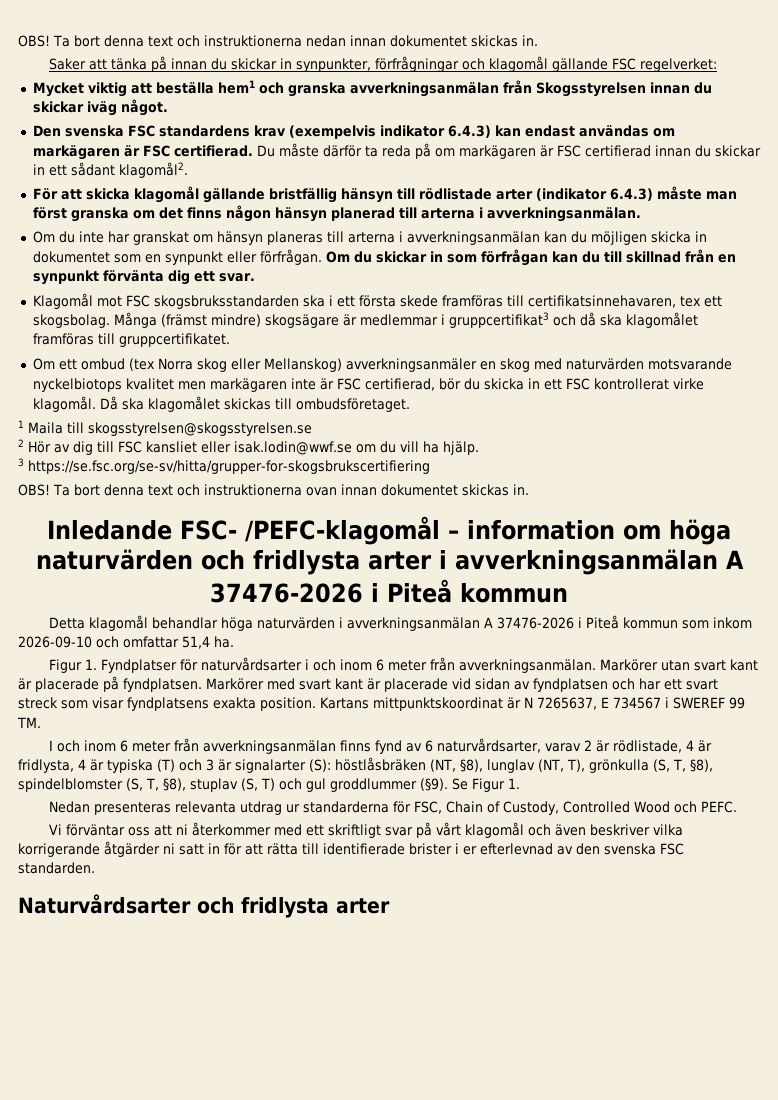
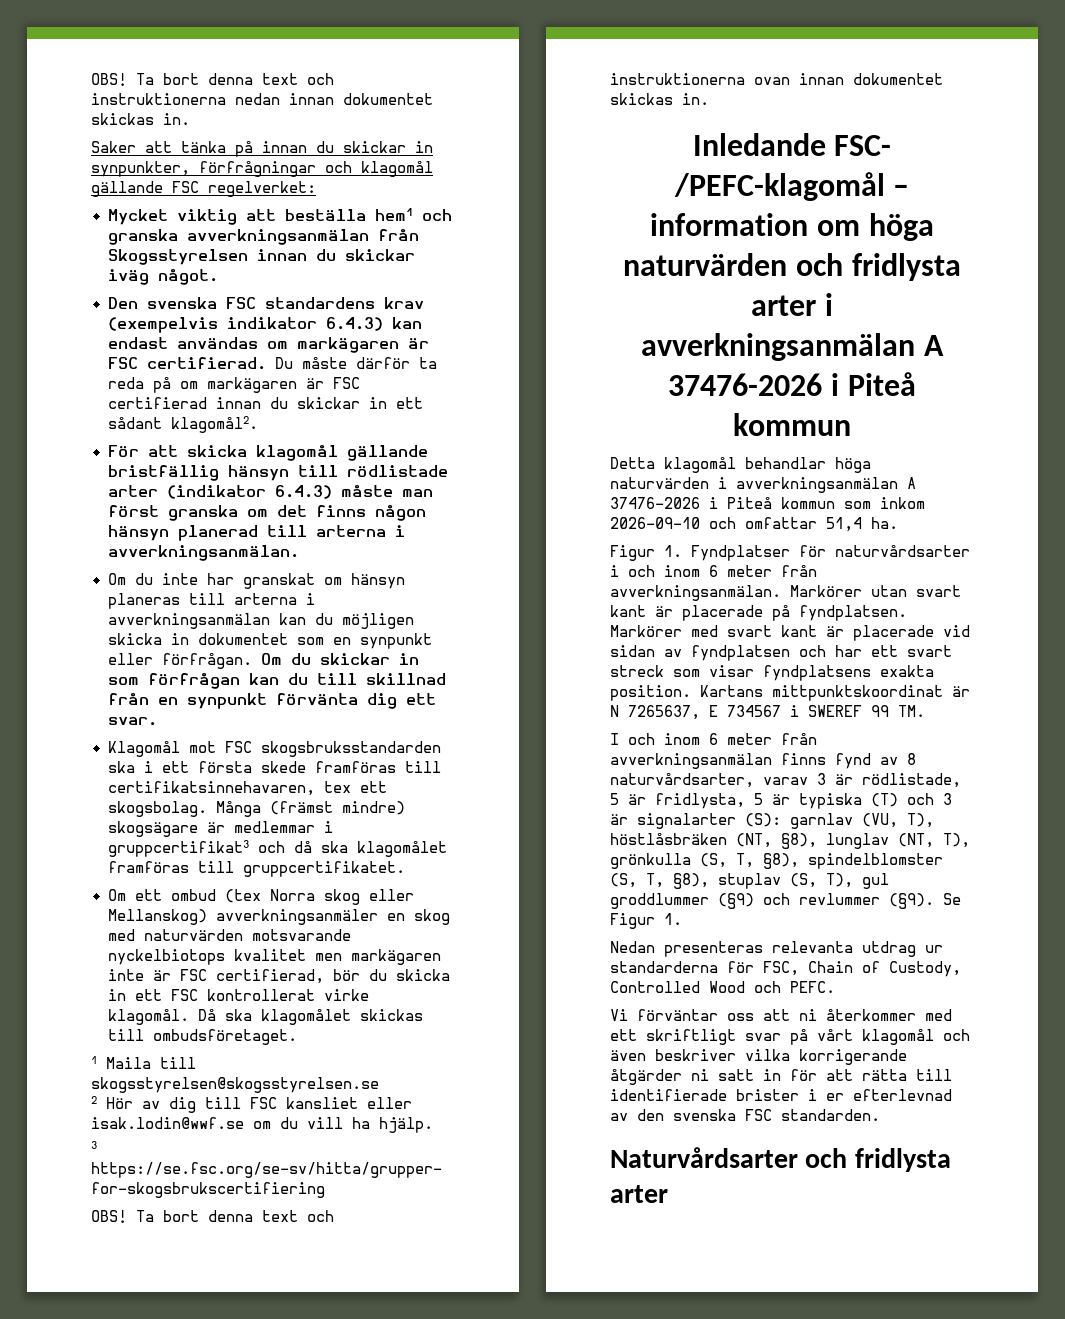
[424,740,433,752] 6 -> [907,753,916,765] 8
[583,740,592,751] 2 -> [817,773,826,785] 3
[685,740,694,751] 4 -> [610,793,619,805] 5
[78,759,86,770] 4 -> [754,793,763,805] 5
(331, 765) none -> [790,813,934,829] garnlav (VU, T),
[261,778,417,792] T) och gul groddlummer -> [826,873,889,889] [610,893,880,909] T), gul groddlummer (§9) och revlummer

